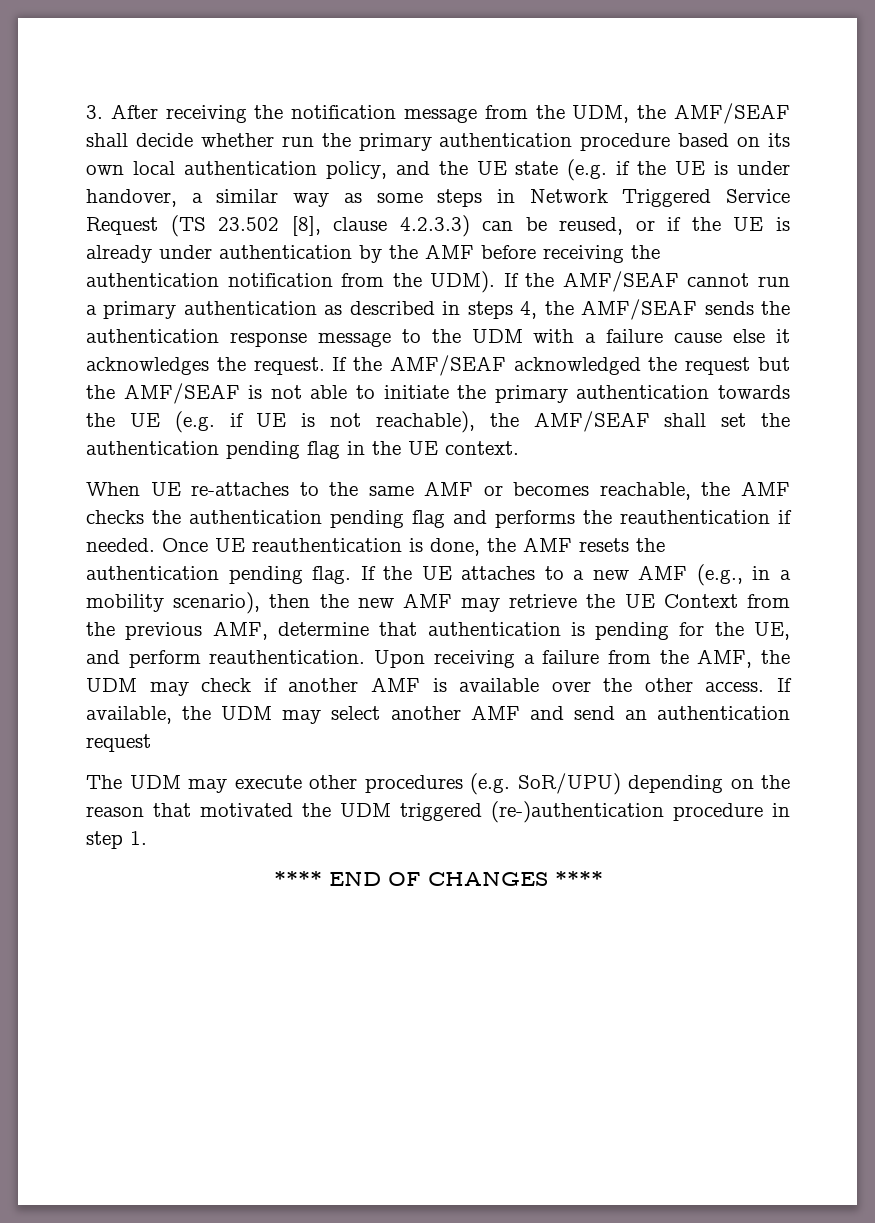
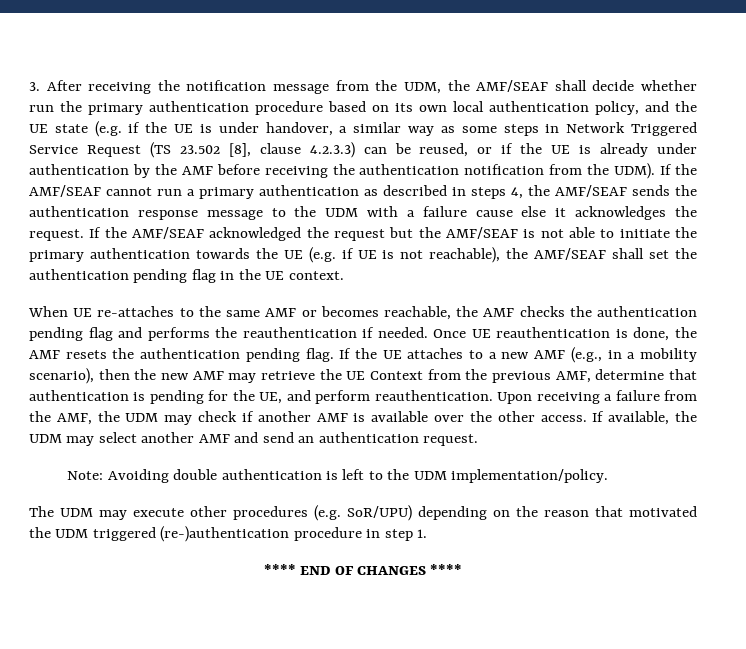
[86,734,151,752] request -> [423,434,479,446] [67,469,609,483] request. // Note: Avoiding double authentication is left to the UDM implementation/policy.

